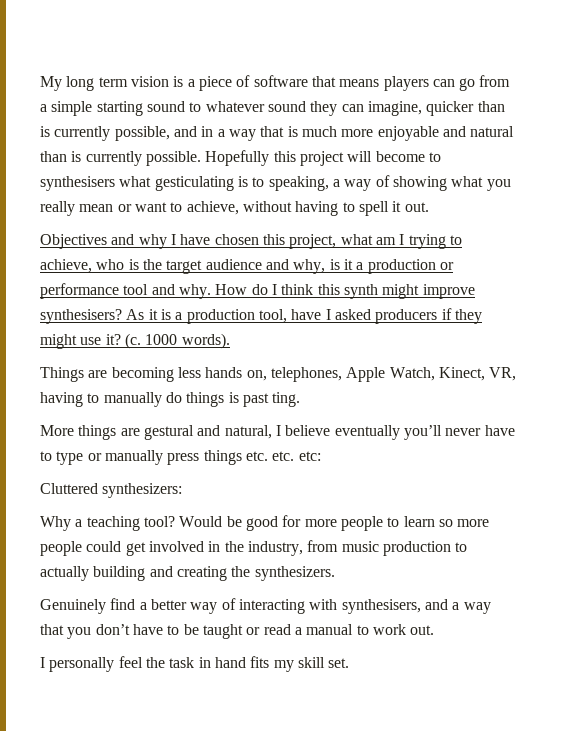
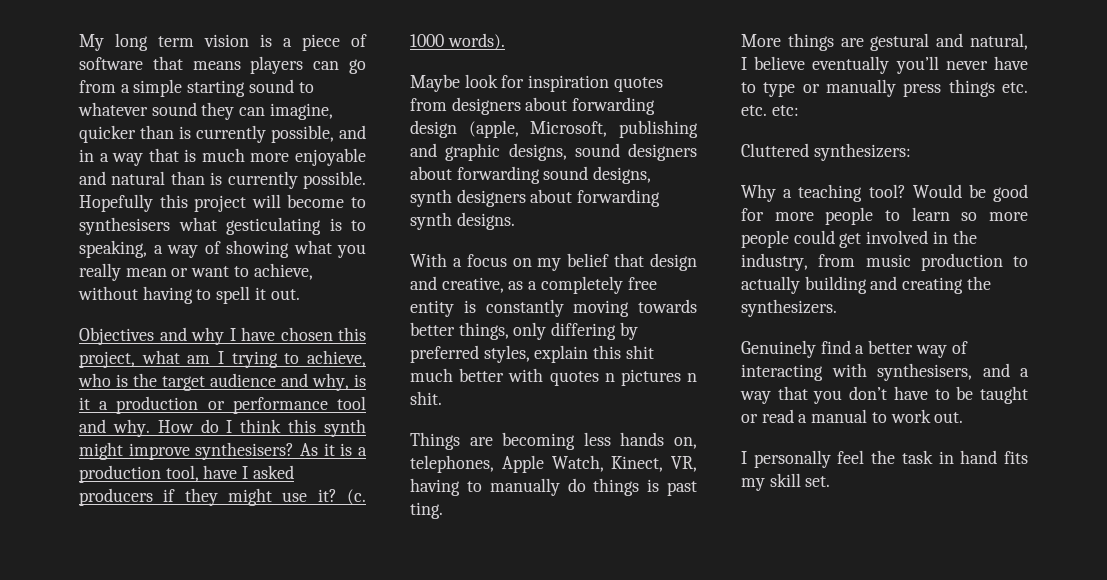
(230, 341) none -> [410,74,663,92] [410,97,656,115] [410,120,698,138] [410,143,697,161] [410,166,652,184] [410,189,661,207] [410,212,515,230] [410,253,697,271] [410,276,657,294] [410,299,697,317] [410,322,638,340] [410,345,654,363] [410,368,697,386] [410,391,442,405] // Maybe look for inspiration quotes from designers about forwarding design (apple, Microsoft, publishing and graphic designs, sound designers about forwarding sound designs, synth designers about forwarding synth designs. // With a focus on my belief that design and creative, as a completely free entity is constantly moving towards better things, only differing by preferred styles, explain this shit much better with quotes n pictures n shit.

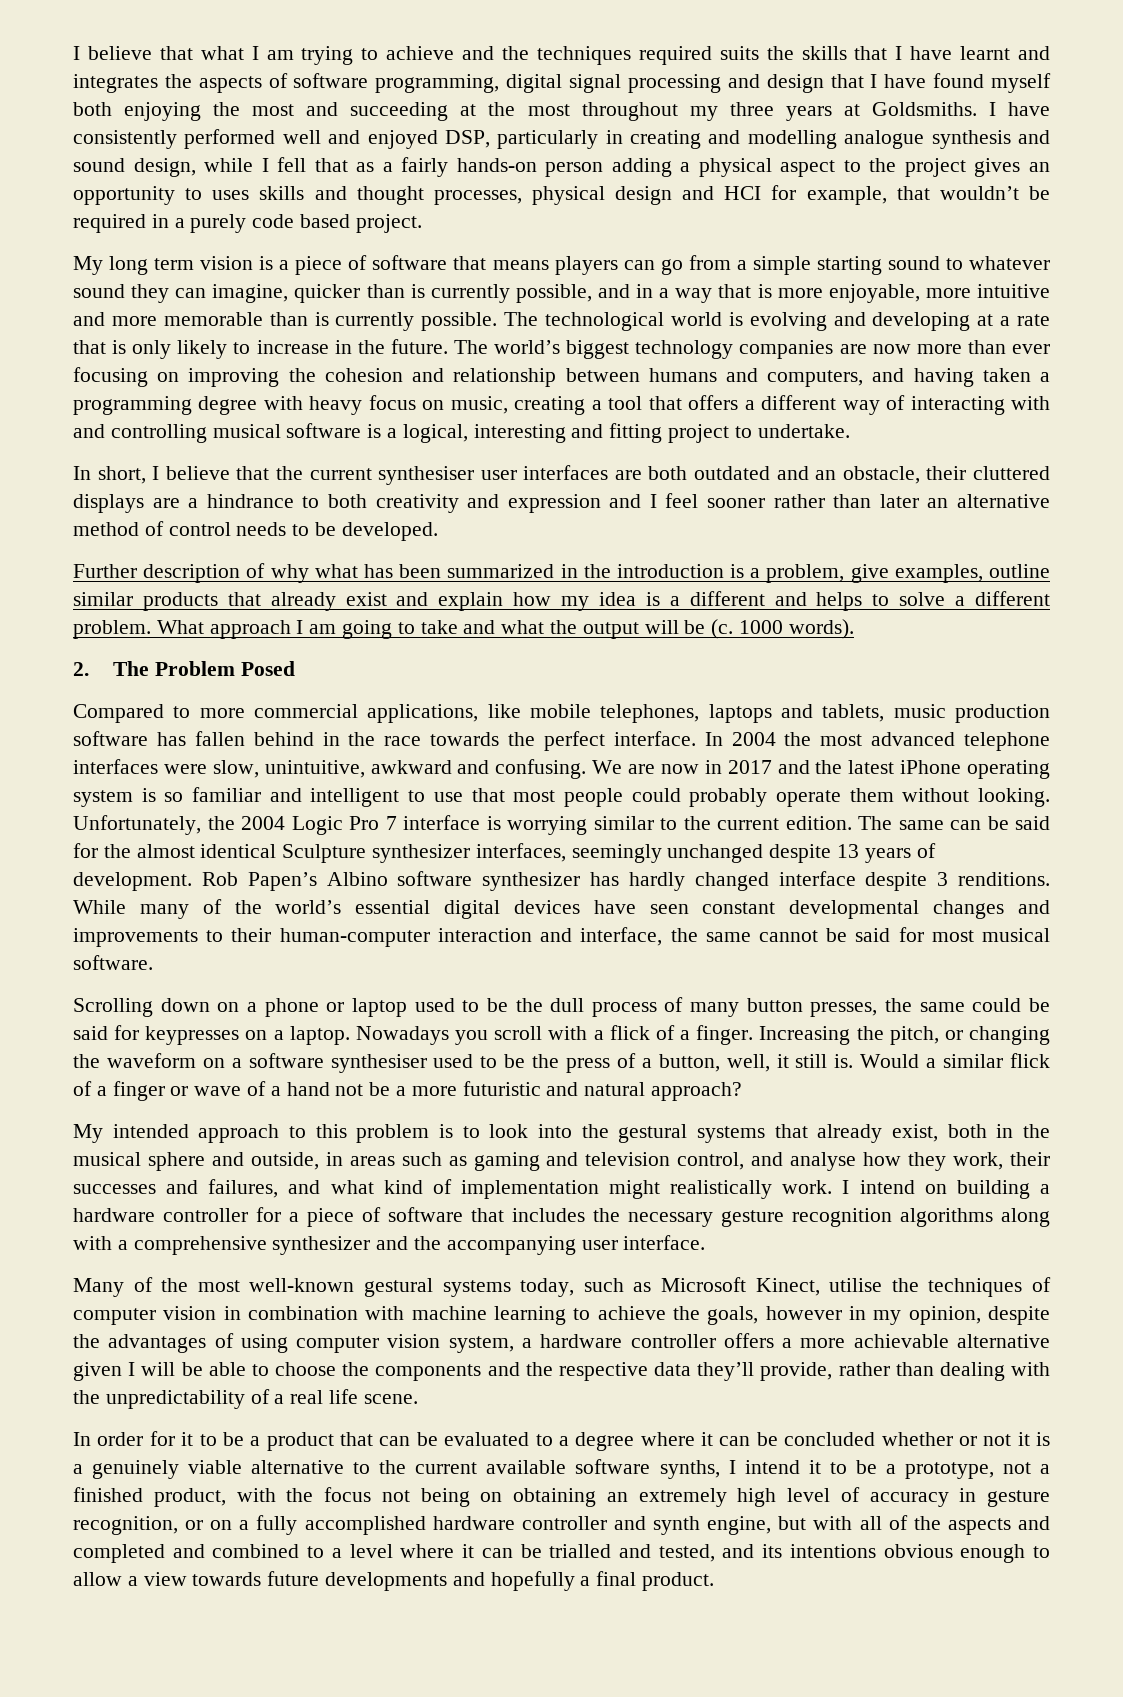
(79, 42) none -> [73,46,1050,65] [73,73,1051,93] [73,102,1050,121] [73,129,1050,149] [73,157,1050,177] [73,185,1050,205] [73,214,422,233] I believe that what I am trying to achieve and the techniques required suits the skills that I have learnt and integrates the aspects of software programming, digital signal processing and design that I have found myself both enjoying the most and succeeding at the most throughout my three years at Goldsmiths. I have consistently performed well and enjoyed DSP, particularly in creating and modelling analogue synthesis and sound design, while I fell that as a fairly hands-on person adding a physical aspect to the project gives an opportunity to uses skills and thought processes, physical design and HCI for example, that wouldn’t be required in a purely code based project. //
[201,148,366,166] [79,171,366,189] [79,194,366,212] [79,217,366,235] [79,240,366,258] [79,263,313,281] [78,286,300,304] [79,327,366,345] [79,350,366,368] [78,373,366,391] [79,396,366,414] [79,419,366,437] [79,442,367,460] [79,465,294,483] [79,488,366,506] [410,33,505,50] [410,74,663,92] [410,97,656,115] [410,120,698,138] [410,143,697,161] [410,166,652,184] [410,189,661,207] [410,212,515,230] [410,253,697,271] [410,276,657,294] [410,299,697,317] [410,322,638,340] [410,345,654,363] [410,368,697,386] [410,391,442,405] [410,432,697,450] [410,455,697,473] [410,478,697,496] [410,502,443,519] [741,33,1028,51] [741,56,1028,74] [741,79,1028,97] [741,105,799,116] [741,143,911,161] [741,184,1028,202] [741,207,1028,225] [741,230,977,248] [741,253,1028,271] [741,276,991,294] [741,299,837,317] [741,340,968,358] [741,363,1029,381] [740,386,1028,404] [741,409,964,423] [741,450,1028,468] [741,473,831,491] much more enjoyable and natural than is currently possible. Hopefully this project will become to synthesisers what gesticulating is to speaking, a way of showing what you really mean or want to achieve, without having to spell it out. // Objectives and why I have chosen this project, what am I trying to achieve, who is the target audience and why, is it a production or performance tool and why. How do I think this synth might improve synthesisers? As it is a production tool, have I asked producers if they might use it? (c. 1000 words). // Maybe look for inspiration quotes from designers about forwarding design (apple, Microsoft, publishing and graphic designs, sound designers about forwarding sound designs, synth designers about forwarding synth designs. // With a focus on my belief that design and creative, as a completely free entity is constantly moving towards better things, only differing by preferred styles, explain this shit much better with quotes n pictures n shit. // Things are becoming less hands on, telephones, Apple Watch, Kinect, VR, having to manually do things is past ting. // More things are gestural and natural, I believe eventually you’ll never have to type or manually press things etc. etc. etc: // Cluttered synthesizers: // Why a teaching tool? Would be good for more people to learn so more people could get involved in the industry, from music production to actually building and creating the synthesizers. // Genuinely find a better way of interacting with synthesisers, and a way that you don’t have to be taught or read a manual to work out. // I personally feel the task in hand fits my skill set. -> [777,284,1050,303] [73,312,1050,331] [73,339,1050,359] [73,367,1050,387] [73,395,1050,415] [73,423,850,443] [73,465,1051,485] [73,493,1051,513] [73,521,438,541] [73,563,1050,583] [73,591,1051,611] [73,619,854,639] [73,661,295,676] [73,704,1051,723] [73,731,1050,751] [73,759,1050,779] [73,787,1050,807] [73,815,1050,835] [73,843,936,863] [73,871,1050,891] [73,899,1050,919] [73,927,1050,947] [73,955,153,970] [73,997,1050,1017] [73,1025,1050,1045] [73,1053,1051,1073] [73,1081,743,1101] [73,1124,1050,1143] [73,1152,1051,1171] [73,1179,1050,1199] [73,1207,1050,1227] [73,1235,706,1255] [73,1277,1052,1297] [73,1306,1051,1325] [73,1333,1051,1353] [73,1362,1050,1381] [73,1389,418,1409] [73,1431,1050,1451] [73,1459,1050,1479] [73,1487,1050,1507] [73,1515,1050,1535] [73,1544,1050,1563] [73,1571,715,1591] more enjoyable, more intuitive and more memorable than is currently possible. The technological world is evolving and developing at a rate that is only likely to increase in the future. The world’s biggest technology companies are now more than ever focusing on improving the cohesion and relationship between humans and computers, and having taken a programming degree with heavy focus on music, creating a tool that offers a different way of interacting with and controlling musical software is a logical, interesting and fitting project to undertake. // In short, I believe that the current synthesiser user interfaces are both outdated and an obstacle, their cluttered displays are a hindrance to both creativity and expression and I feel sooner rather than later an alternative method of control needs to be developed. // Further description of why what has been summarized in the introduction is a problem, give examples, outline similar products that already exist and explain how my idea is a different and helps to solve a different problem. What approach I am going to take and what the output will be (c. 1000 words). // 2. The Problem Posed // Compared to more commercial applications, like mobile telephones, laptops and tablets, music production software has fallen behind in the race towards the perfect interface. In 2004 the most advanced telephone interfaces were slow, unintuitive, awkward and confusing. We are now in 2017 and the latest iPhone operating system is so familiar and intelligent to use that most people could probably operate them without looking. Unfortunately, the 2004 Logic Pro 7 interface is worrying similar to the current edition. The same can be said for the almost identical Sculpture synthesizer interfaces, seemingly unchanged despite 13 years of development. Rob Papen’s Albino software synthesizer has hardly changed interface despite 3 renditions. While many of the world’s essential digital devices have seen constant developmental changes and improvements to their human-computer interaction and interface, the same cannot be said for most musical software. // Scrolling down on a phone or laptop used to be the dull process of many button presses, the same could be said for keypresses on a laptop. Nowadays you scroll with a flick of a finger. Increasing the pitch, or changing the waveform on a software synthesiser used to be the press of a button, well, it still is. Would a similar flick of a finger or wave of a hand not be a more futuristic and natural approach? // My intended approach to this problem is to look into the gestural systems that already exist, both in the musical sphere and outside, in areas such as gaming and television control, and analyse how they work, their successes and failures, and what kind of implementation might realistically work. I intend on building a hardware controller for a piece of software that includes the necessary gesture recognition algorithms along with a comprehensive synthesizer and the accompanying user interface. // Many of the most well-known gestural systems today, such as Microsoft Kinect, utilise the techniques of computer vision in combination with machine learning to achieve the goals, however in my opinion, despite the advantages of using computer vision system, a hardware controller offers a more achievable alternative given I will be able to choose the components and the respective data they’ll provide, rather than dealing with the unpredictability of a real life scene. // In order for it to be a product that can be evaluated to a degree where it can be concluded whether or not it is a genuinely viable alternative to the current available software synths, I intend it to be a prototype, not a finished product, with the focus not being on obtaining an extremely high level of accuracy in gesture recognition, or on a fully accomplished hardware controller and synth engine, but with all of the aspects and completed and combined to a level where it can be trialled and tested, and its intentions obvious enough to allow a view towards future developments and hopefully a final product.

